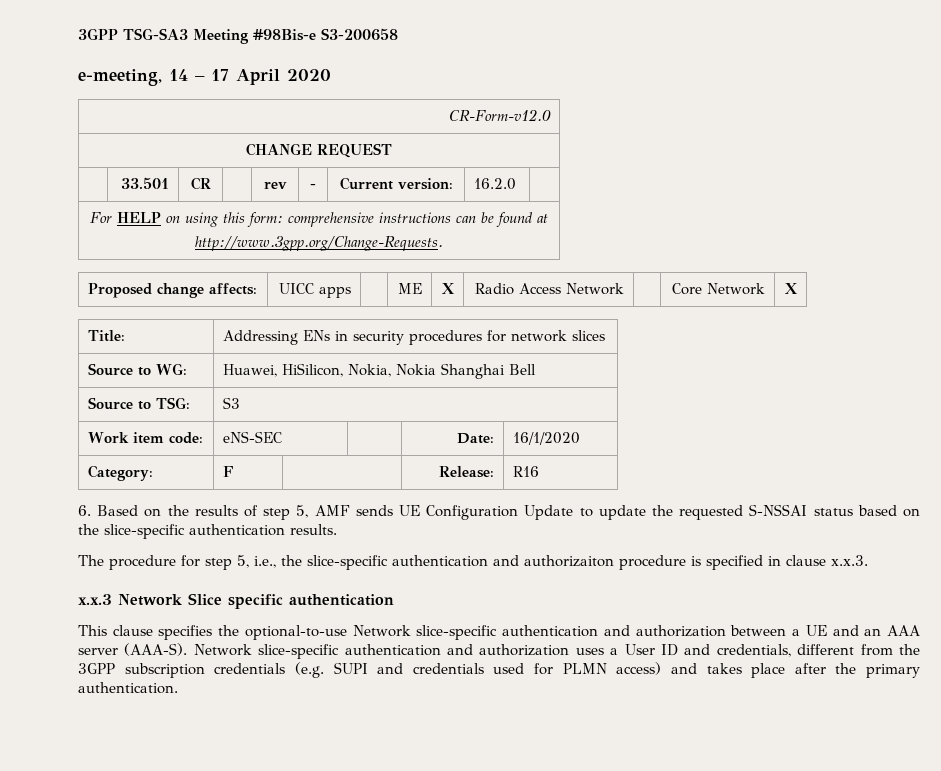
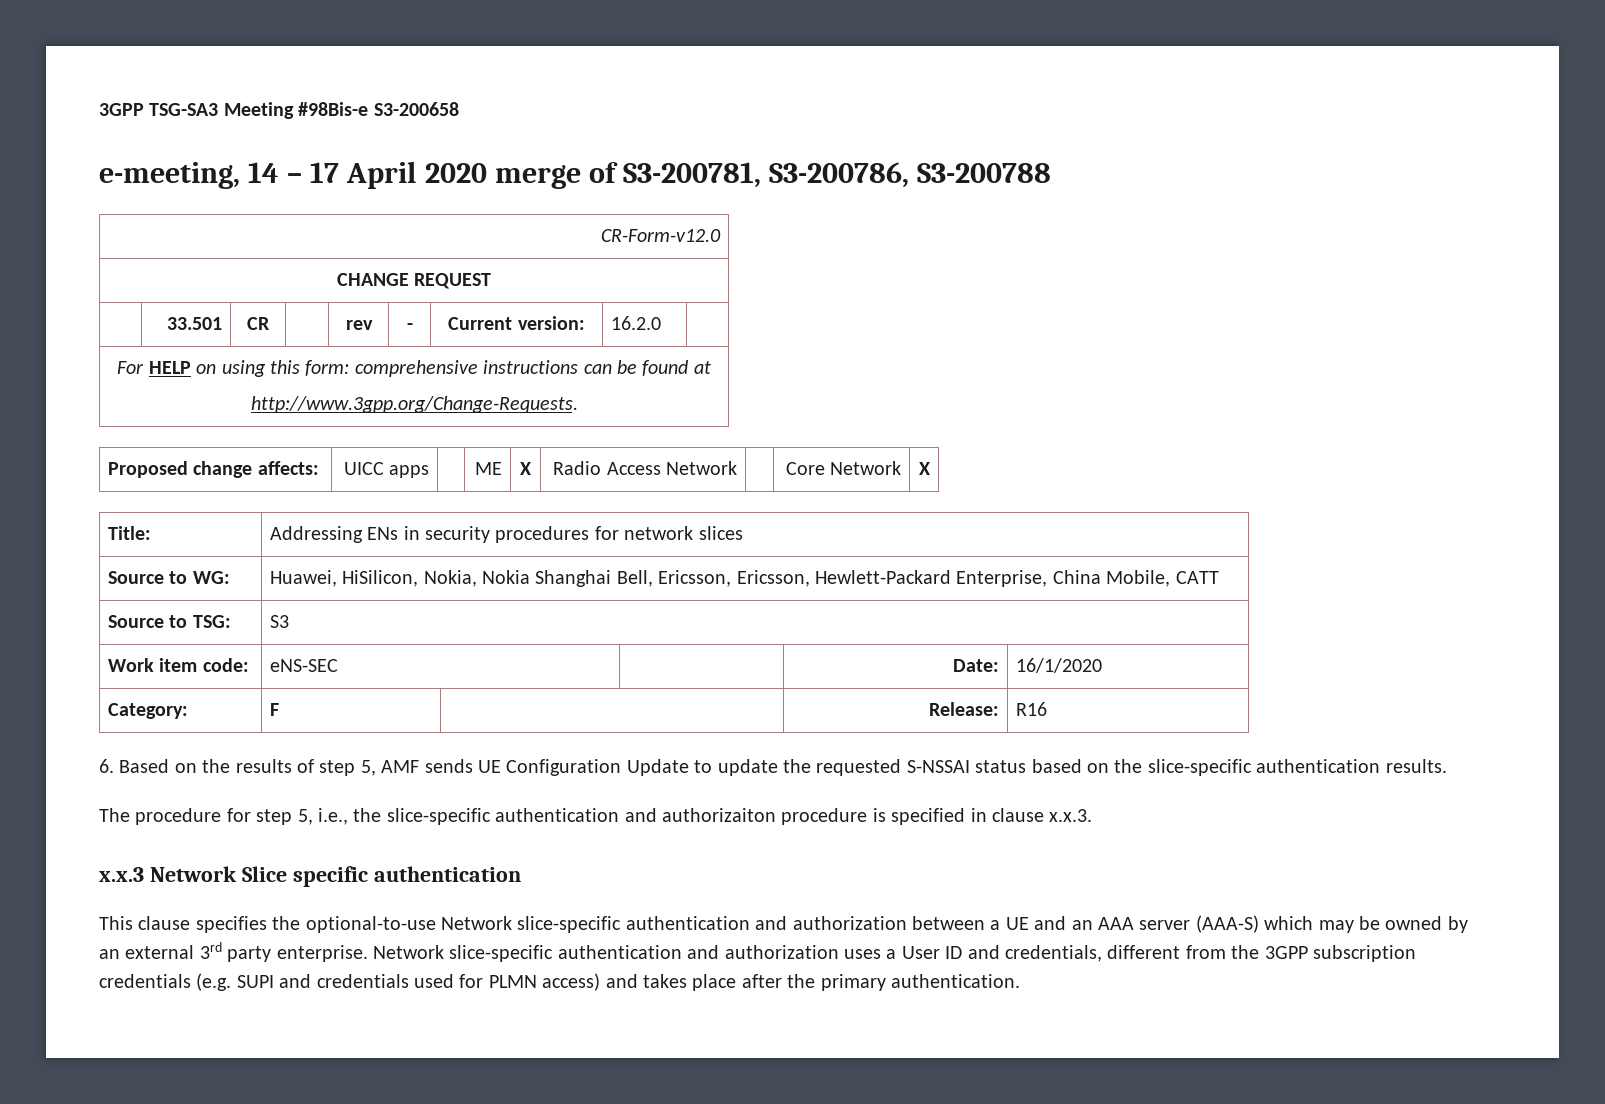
(331, 75) none -> [494,162,1051,189] merge of S3-200781, S3-200786, S3-200788
[508,364,536,375] Bell -> [616,570,1219,587] Bell, Ericsson, Ericsson, Hewlett-Packard Enterprise, China Mobile, CATT
[124,643,188,656] (AAA-S). -> [1195,915,1468,933] [99,942,368,962] (AAA-S) which may be owned by an external 3rd party enterprise.

